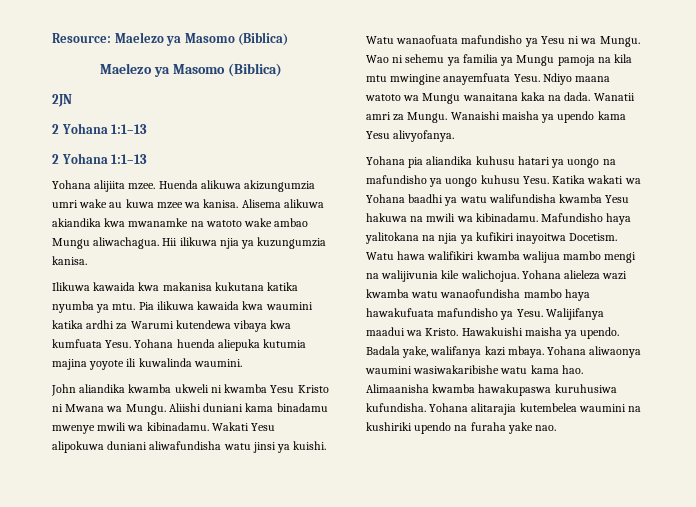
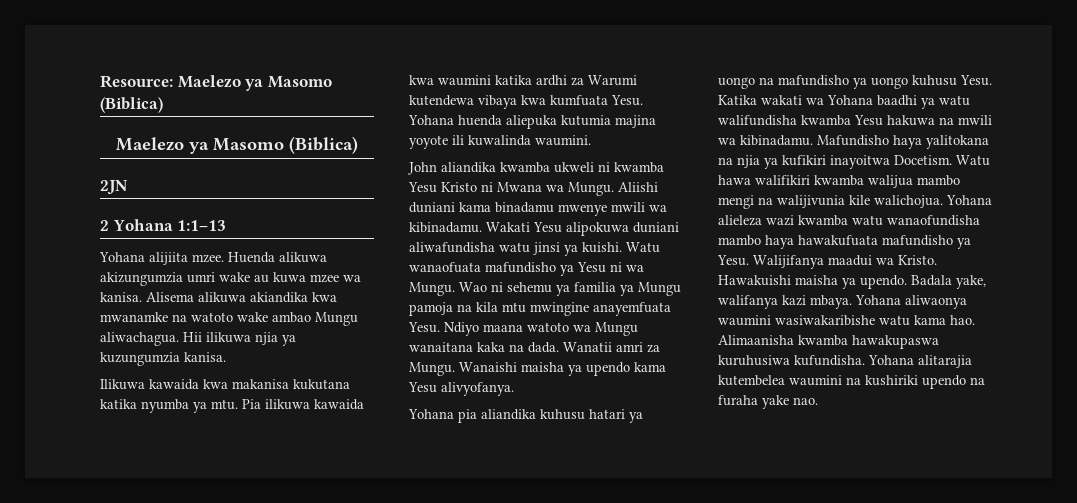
[52,153,148,164] // 2 Yohana 1:1–13 -> (227, 225) none

